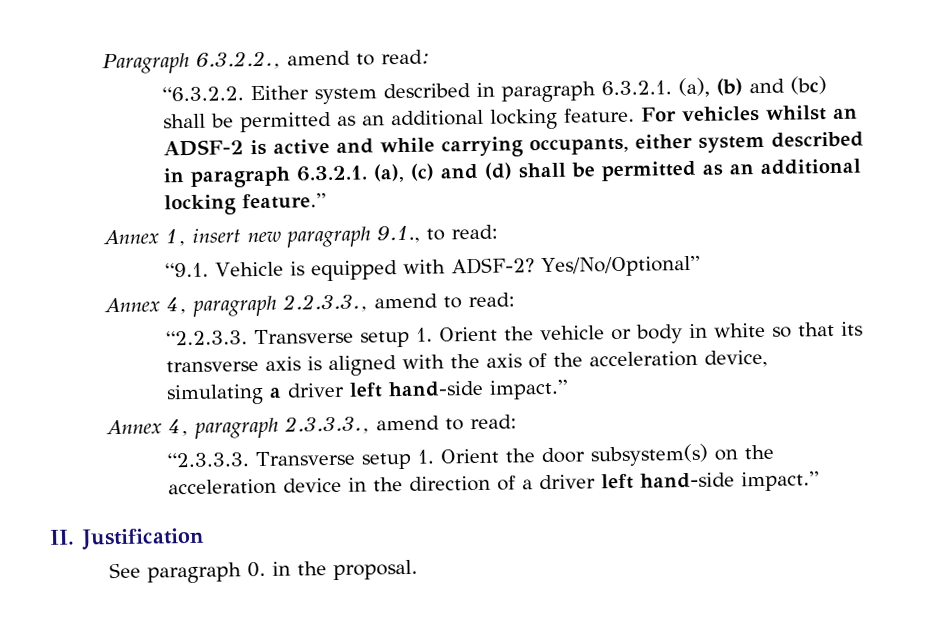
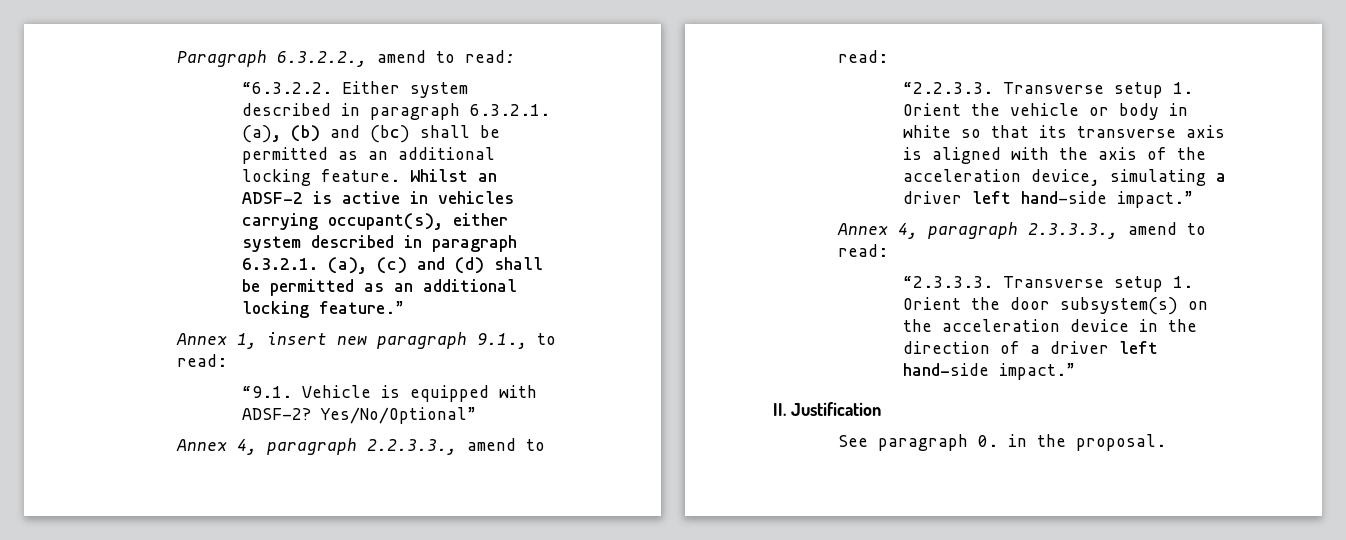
[640,105,827,123] For vehicles whilst -> [409,169,468,182] Whilst
[335,136,629,158] and while carrying occupants, -> [409,191,514,204] [241,213,443,230] in vehicles carrying occupant(s),

